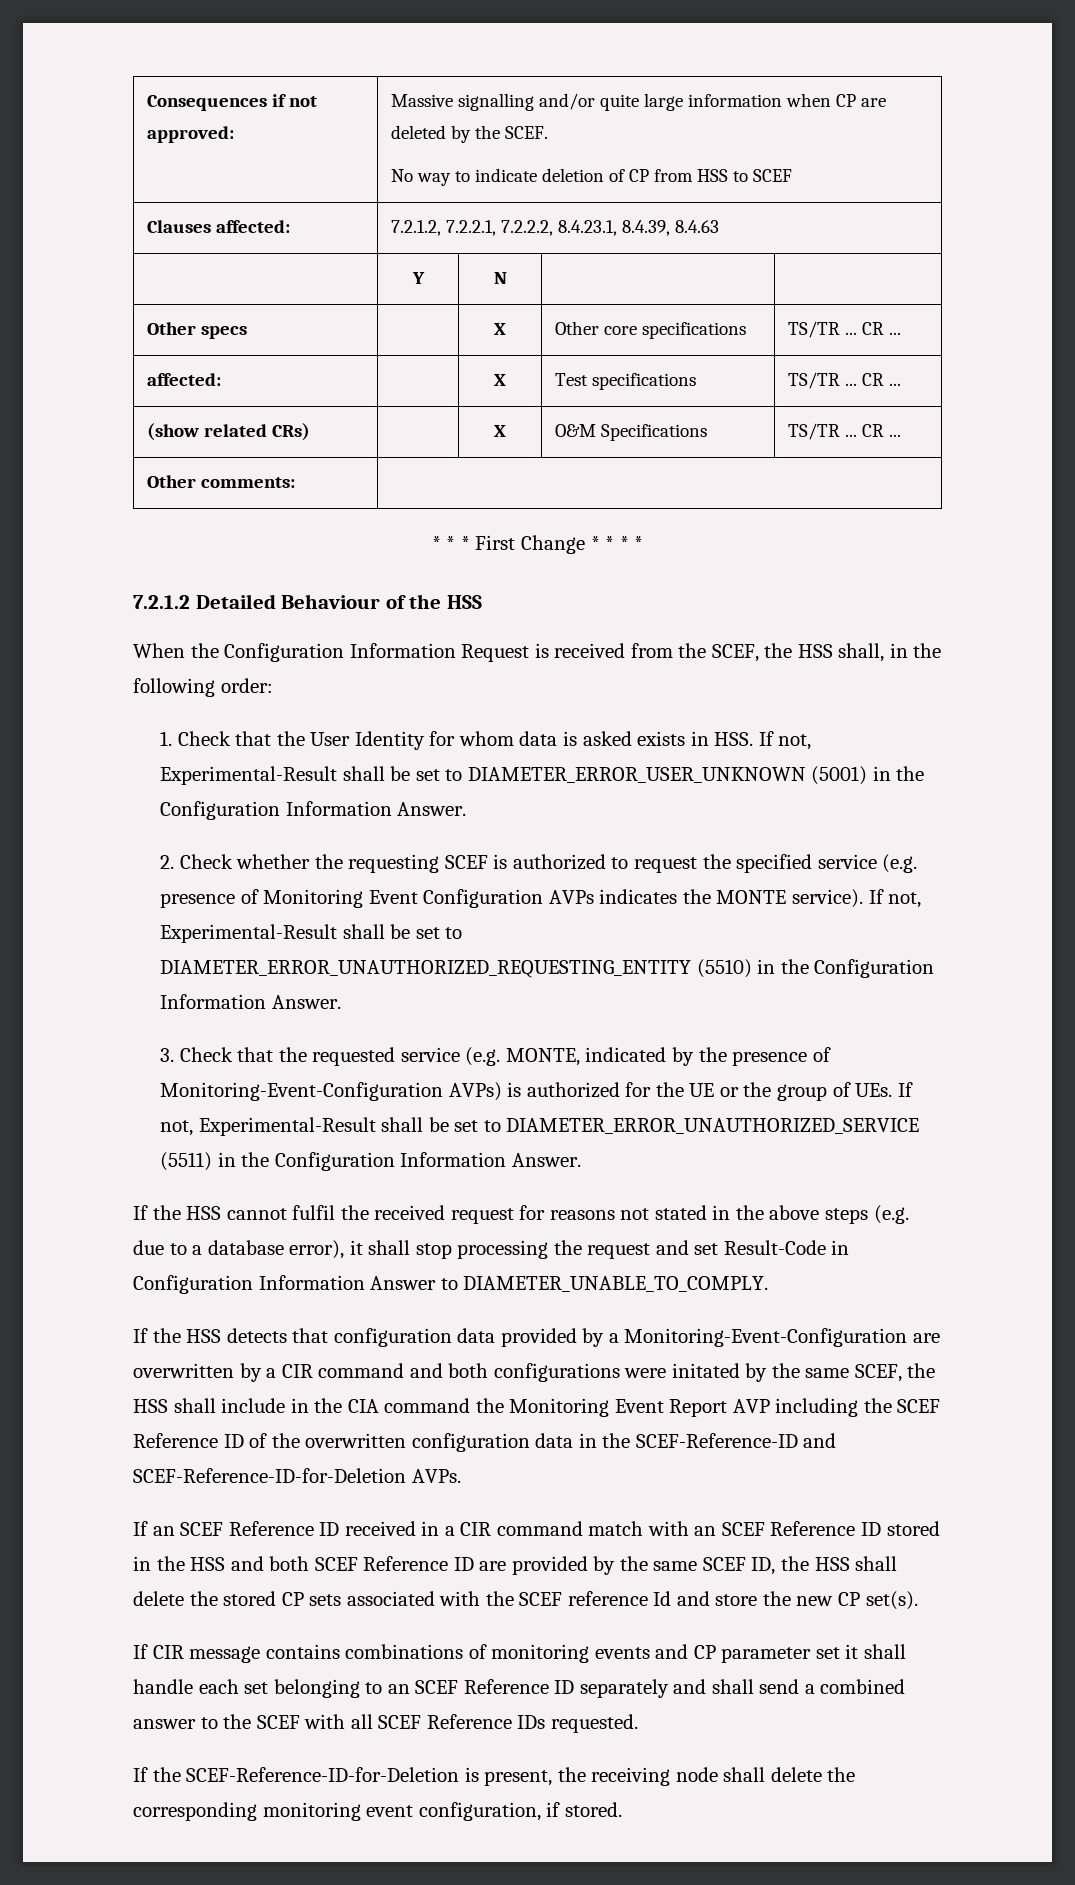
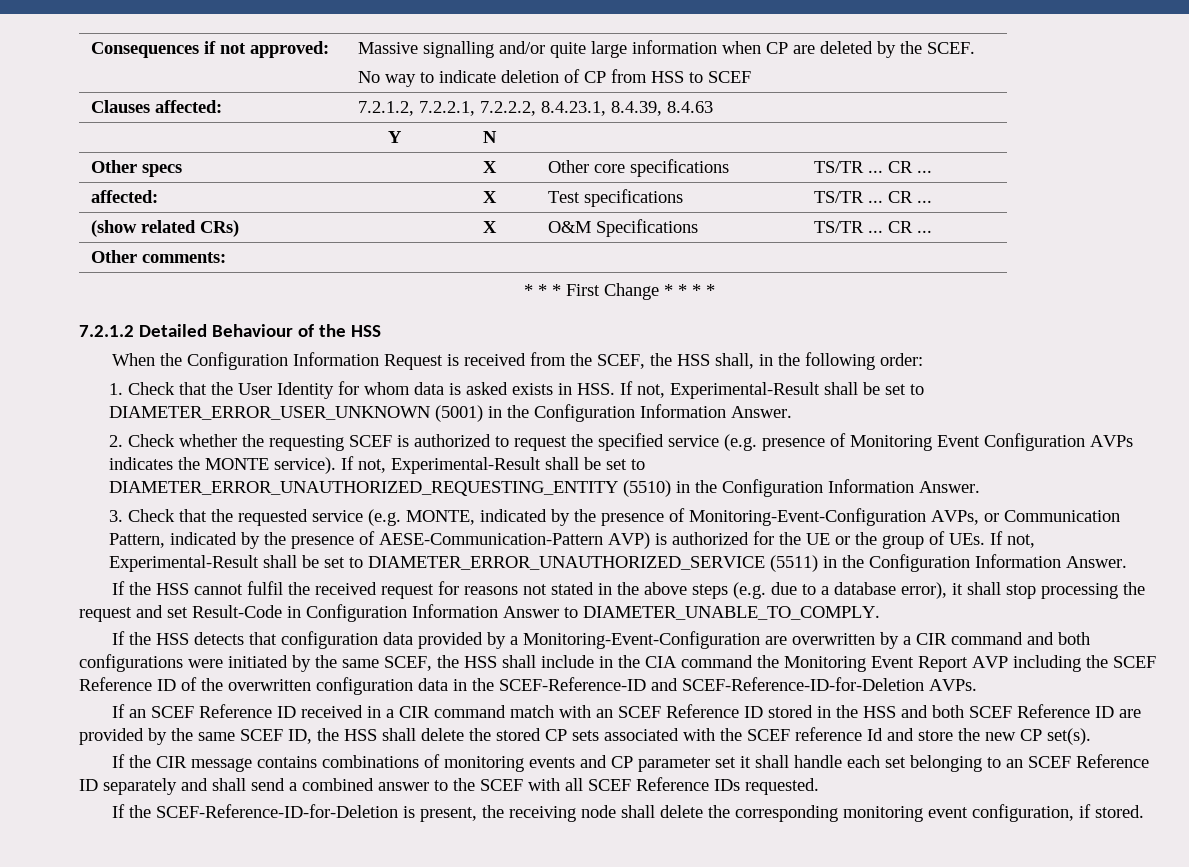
[448,1082,502,1101] AVPs) -> [931,510,1121,525] [109,531,651,549] AVPs, or Communication Pattern, indicated by the presence of AESE-Communication-Pattern AVP)
[671,1363,740,1378] initated -> [228,655,288,668] initiated
(148, 1651) none -> [129,755,152,768] the

